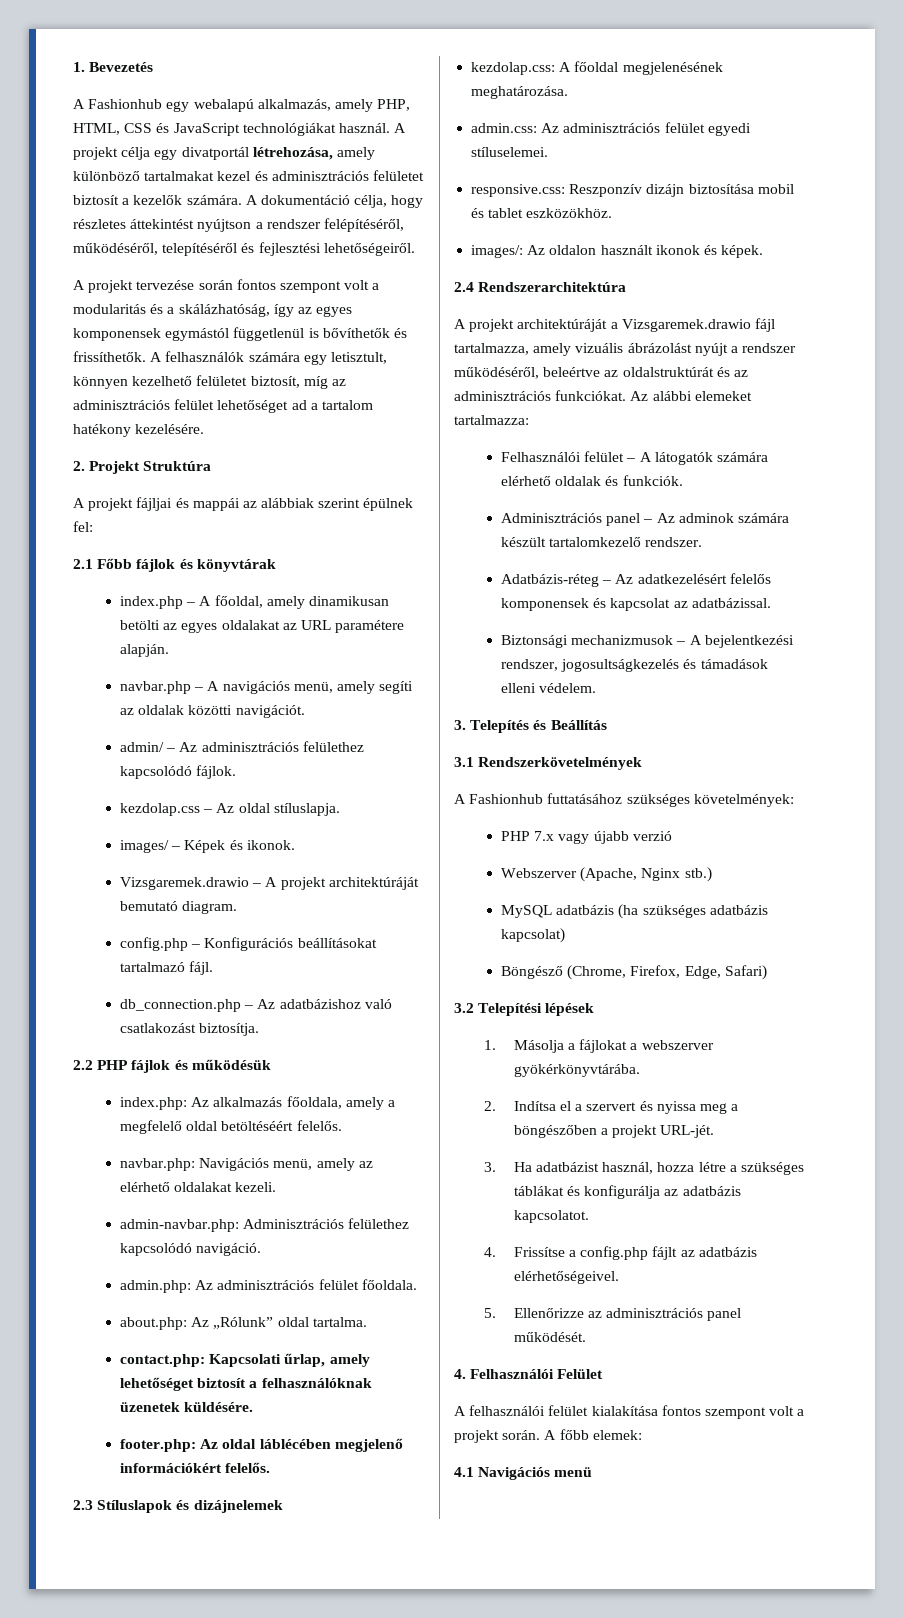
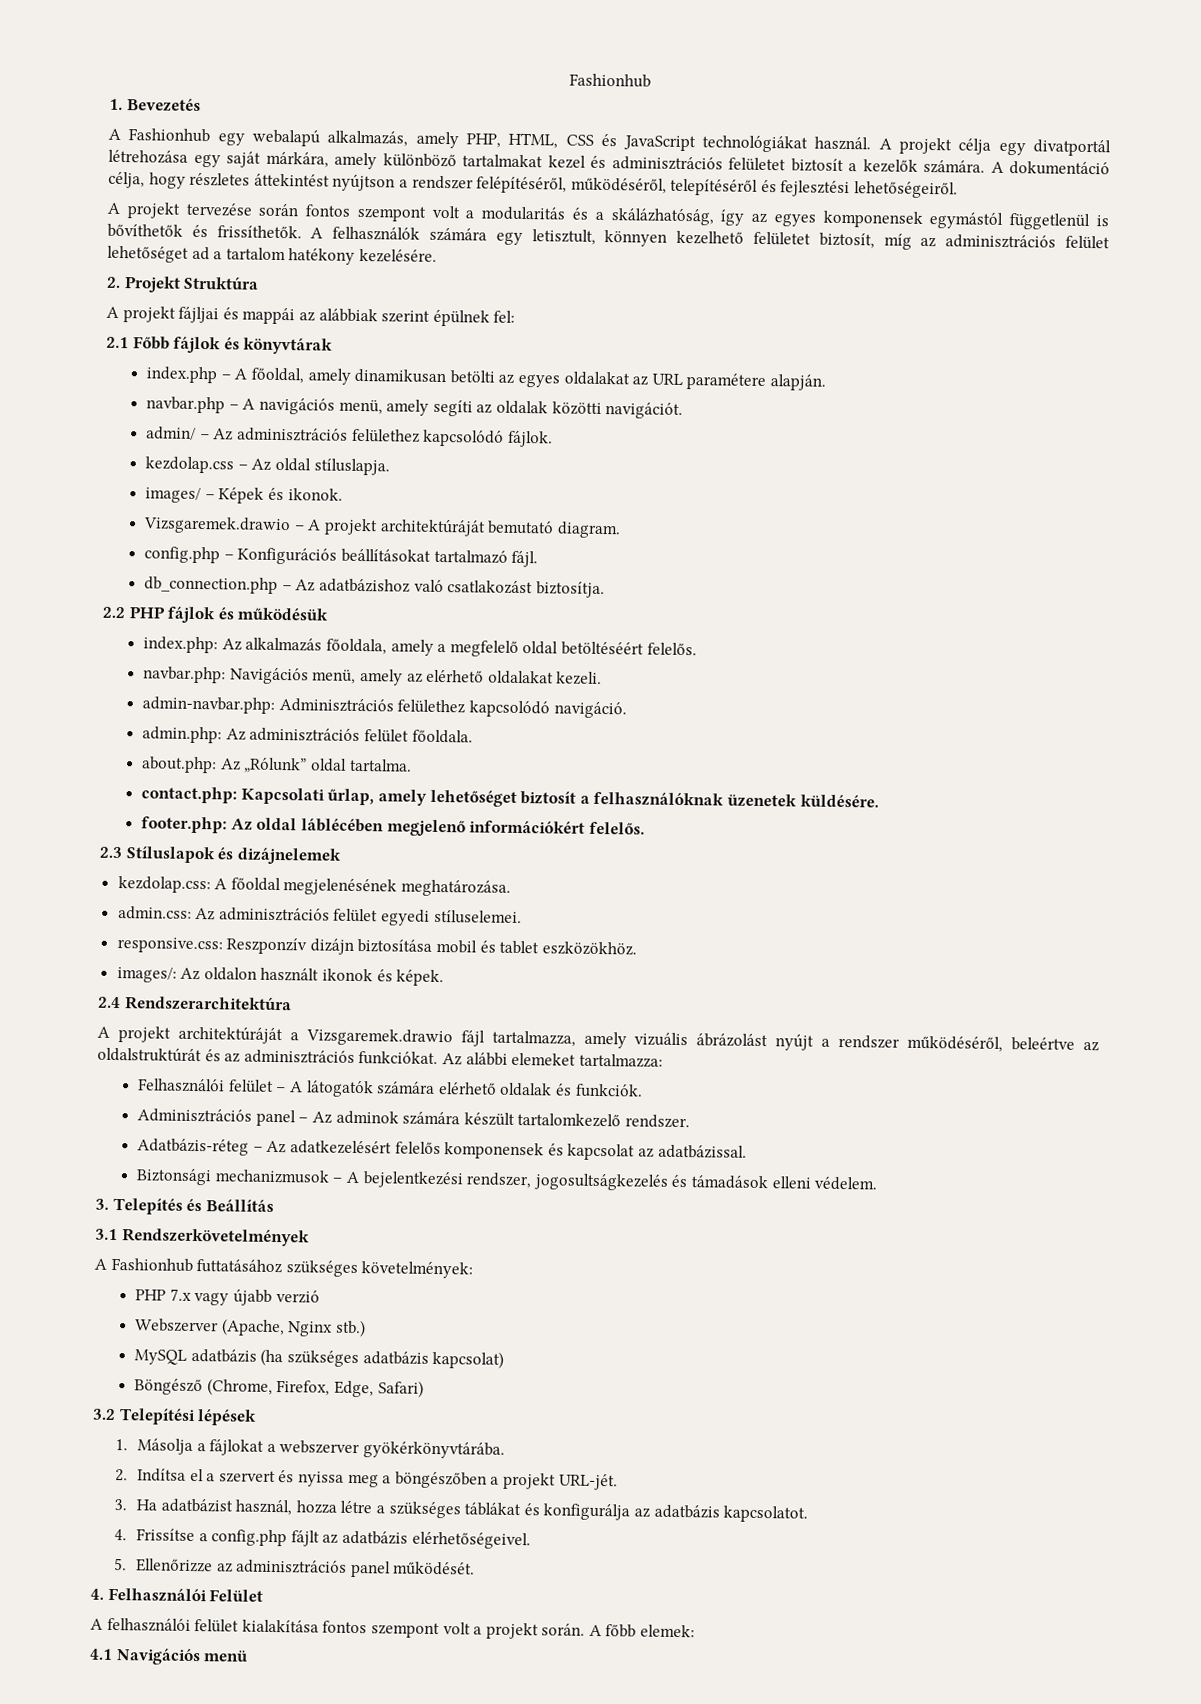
(73, 67) none -> [569,73,651,88] Fashionhub //
[252,147,333,160] létrehozása, -> [108,149,329,168] létrehozása egy saját márkára,

